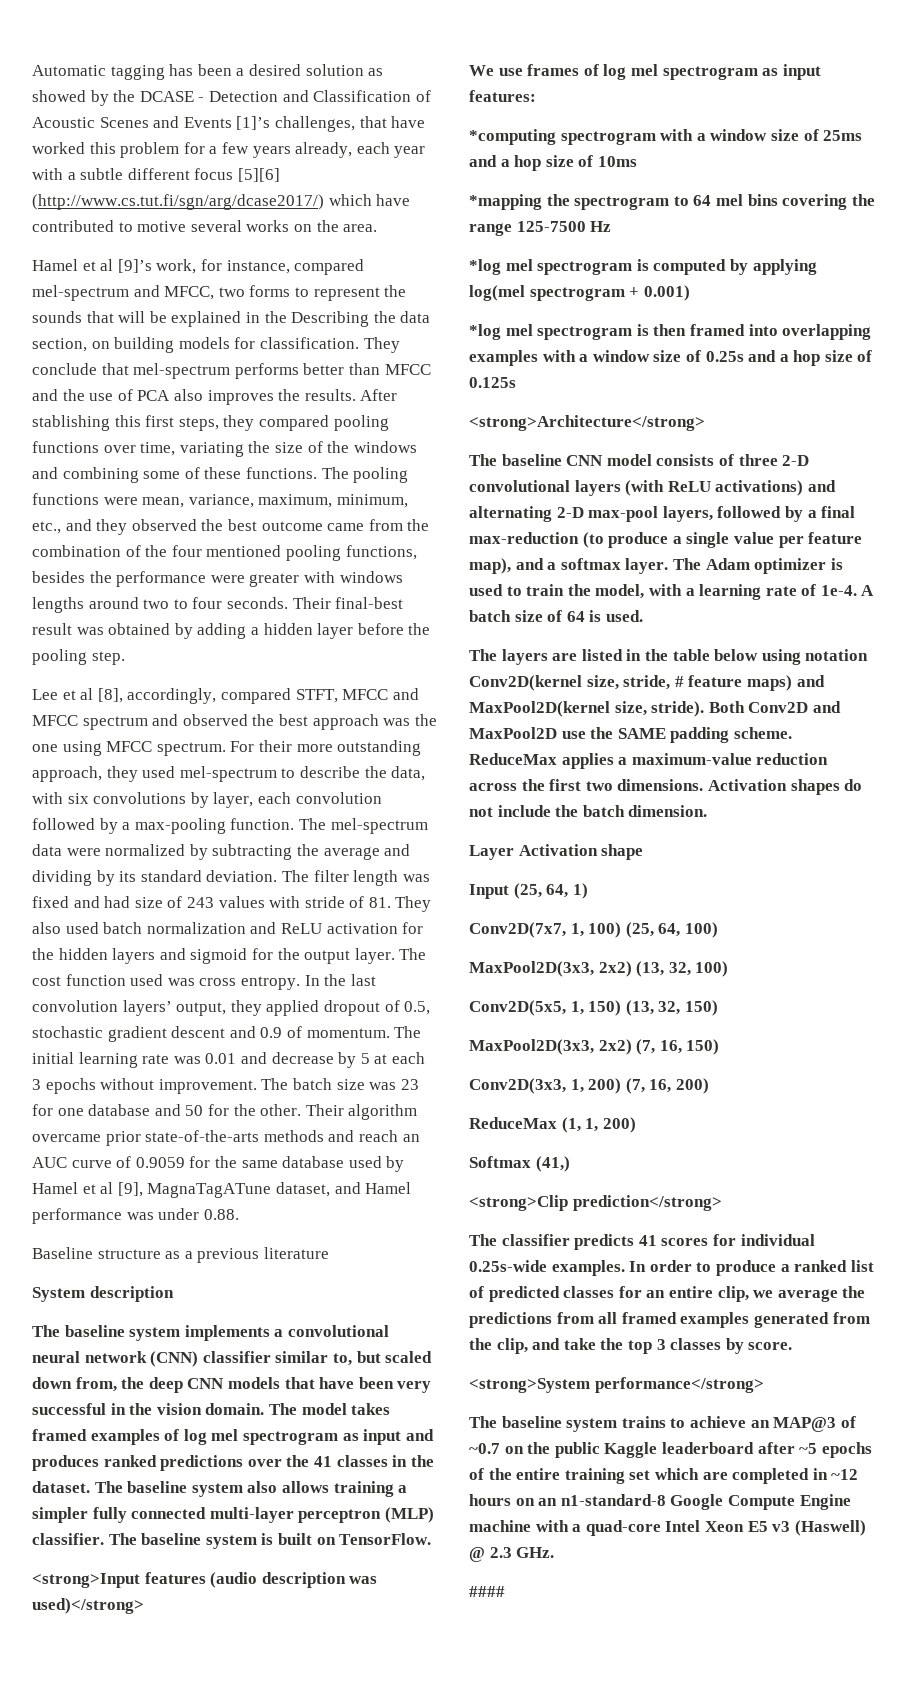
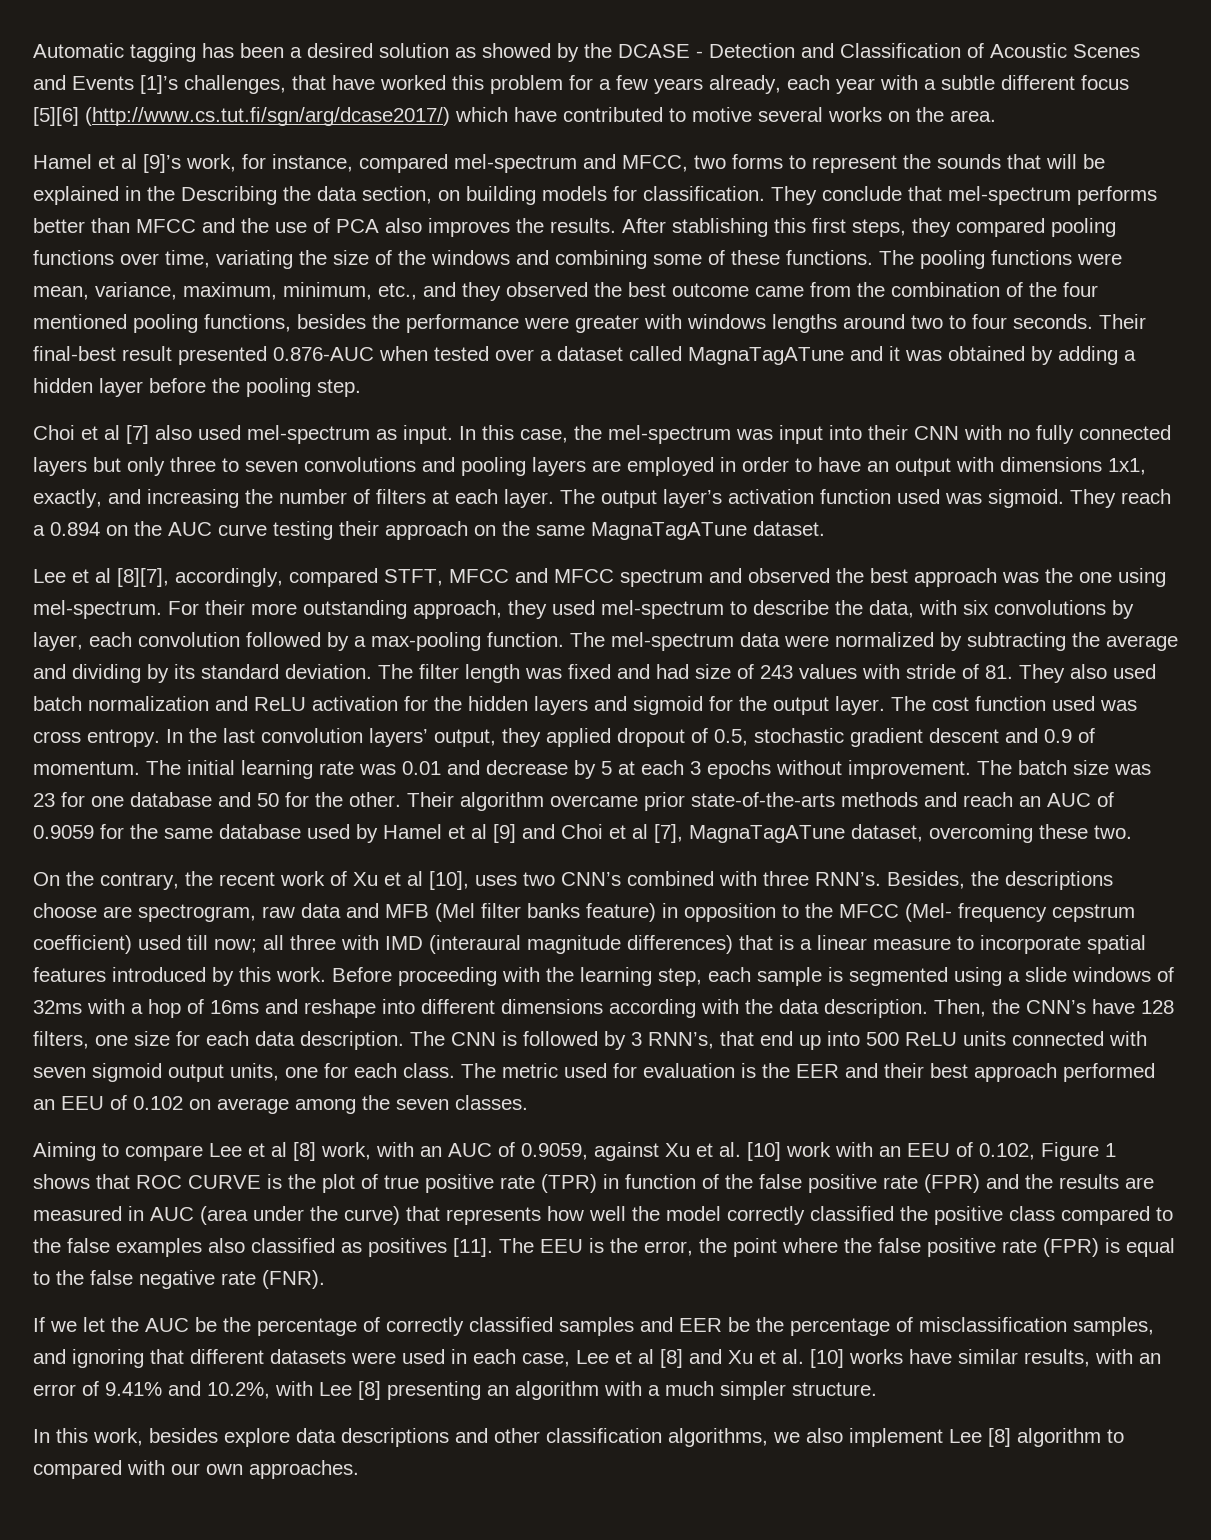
(72, 629) none -> [178,346,900,365] presented 0.876-AUC when tested over a dataset called MagnaTagATune and it
[32,688,123,703] // Lee et al [8], -> [33,425,1171,444] [33,457,1146,476] [33,489,1171,508] [33,521,825,540] [33,568,169,587] // Choi et al [7] also used mel-spectrum as input. In this case, the mel-spectrum was input into their CNN with no fully connected layers but only three to seven convolutions and pooling layers are employed in order to have an output with dimensions 1x1, exactly, and increasing the number of filters at each layer. The output layer’s activation function used was sigmoid. They reach a 0.894 on the AUC curve testing their approach on the same MagnaTagATune dataset. // Lee et al [8][7],
[106,741,226,756] MFCC spectrum. -> [33,600,162,619] mel-spectrum.
[71,1160,112,1168] curve -> (1091, 800) none
[117,1182,412,1198] [32,1208,239,1224] [32,1247,329,1263] [32,1286,174,1302] [32,1325,389,1341] [32,1351,433,1367] [32,1377,432,1393] [32,1403,391,1415] [32,1429,434,1445] [32,1455,434,1471] [32,1481,408,1497] [32,1507,434,1523] [32,1533,432,1549] [32,1572,378,1588] [32,1598,144,1614] [469,64,821,80] [469,90,536,102] [469,129,863,145] [469,155,637,171] [469,194,875,210] [469,221,612,236] [469,259,817,275] [469,285,690,301] [469,324,872,340] [469,350,873,366] [469,377,516,388] [469,415,705,431] [469,454,810,466] [469,480,836,496] [469,506,856,522] [469,532,863,548] [469,558,843,574] [469,584,875,600] [469,610,643,622] [469,649,869,665] [469,675,825,691] [469,701,841,717] [469,727,792,743] [469,753,829,769] [469,779,863,795] [469,805,708,817] [469,844,644,860] [469,883,588,899] [469,922,718,938] [469,961,729,977] [469,1000,718,1016] [469,1039,720,1055] [469,1078,709,1094] [469,1117,636,1133] [469,1156,570,1172] [469,1195,722,1211] [469,1234,815,1250] [469,1260,874,1276] [469,1286,866,1302] [469,1312,870,1328] [469,1338,793,1354] [469,1377,764,1393] [469,1416,856,1432] [469,1442,872,1458] [469,1468,859,1484] [469,1494,851,1510] [469,1520,866,1536] [469,1547,555,1562] [469,1586,505,1597] [9], MagnaTagATune dataset, and Hamel performance was under 0.88. // Baseline structure as a previous literature // System description // The baseline system implements a convolutional neural network (CNN) classifier similar to, but scaled down from, the deep CNN models that have been very successful in the vision domain. The model takes framed examples of log mel spectrogram as input and produces ranked predictions over the 41 classes in the dataset. The baseline system also allows training a simpler fully connected multi-layer perceptron (MLP) classifier. The baseline system is built on TensorFlow. // <strong>Input features (audio description was used)</strong> // We use frames of log mel spectrogram as input features: // *computing spectrogram with a window size of 25ms and a hop size of 10ms // *mapping the spectrogram to 64 mel bins covering the range 125-7500 Hz // *log mel spectrogram is computed by applying log(mel spectrogram + 0.001) // *log mel spectrogram is then framed into overlapping examples with a window size of 0.25s and a hop size of 0.125s // <strong>Architecture</strong> // The baseline CNN model consists of three 2-D convolutional layers (with ReLU activations) and alternating 2-D max-pool layers, followed by a final max-reduction (to produce a single value per feature map), and a softmax layer. The Adam optimizer is used to train the model, with a learning rate of 1e-4. A batch size of 64 is used. // The layers are listed in the table below using notation Conv2D(kernel size, stride, # feature maps) and MaxPool2D(kernel size, stride). Both Conv2D and MaxPool2D use the SAME padding scheme. ReduceMax applies a maximum-value reduction across the first two dimensions. Activation shapes do not include the batch dimension. // Layer Activation shape // Input (25, 64, 1) // Conv2D(7x7, 1, 100) (25, 64, 100) // MaxPool2D(3x3, 2x2) (13, 32, 100) // Conv2D(5x5, 1, 150) (13, 32, 150) // MaxPool2D(3x3, 2x2) (7, 16, 150) // Conv2D(3x3, 1, 200) (7, 16, 200) // ReduceMax (1, 1, 200) // Softmax (41,) // <strong>Clip prediction</strong> // The classifier predicts 41 scores for individual 0.25s-wide examples. In order to produce a ranked list of predicted classes for an entire clip, we average the predictions from all framed examples generated from the clip, and take the top 3 classes by score. // <strong>System performance</strong> // The baseline system trains to achieve an MAP@3 of ~0.7 on the public Kaggle leaderboard after ~5 epochs of the entire training set which are completed in ~12 hours on an n1-standard-8 Google Compute Engine machine with a quad-core Intel Xeon E5 v3 (Haswell) @ 2.3 GHz. // #### -> [493,824,1132,843] [33,871,1113,890] [33,903,1135,922] [33,935,1146,954] [33,967,1174,986] [33,999,1174,1018] [33,1031,1147,1050] [33,1063,1155,1082] [33,1095,528,1114] [33,1142,1116,1161] [33,1174,1154,1193] [33,1206,1173,1225] [33,1238,1175,1257] [33,1270,325,1289] [33,1317,1154,1336] [33,1349,1161,1368] [33,1381,877,1400] [33,1428,1124,1447] [33,1460,359,1479] [9] and Choi et al [7], MagnaTagATune dataset, overcoming these two. // On the contrary, the recent work of Xu et al [10], uses two CNN’s combined with three RNN’s. Besides, the descriptions choose are spectrogram, raw data and MFB (Mel filter banks feature) in opposition to the MFCC (Mel- frequency cepstrum coefficient) used till now; all three with IMD (interaural magnitude differences) that is a linear measure to incorporate spatial features introduced by this work. Before proceeding with the learning step, each sample is segmented using a slide windows of 32ms with a hop of 16ms and reshape into different dimensions according with the data description. Then, the CNN’s have 128 filters, one size for each data description. The CNN is followed by 3 RNN’s, that end up into 500 ReLU units connected with seven sigmoid output units, one for each class. The metric used for evaluation is the EER and their best approach performed an EEU of 0.102 on average among the seven classes. // Aiming to compare Lee et al [8] work, with an AUC of 0.9059, against Xu et al. [10] work with an EEU of 0.102, Figure 1 shows that ROC CURVE is the plot of true positive rate (TPR) in function of the false positive rate (FPR) and the results are measured in AUC (area under the curve) that represents how well the model correctly classified the positive class compared to the false examples also classified as positives [11]. The EEU is the error, the point where the false positive rate (FPR) is equal to the false negative rate (FNR). // If we let the AUC be the percentage of correctly classified samples and EER be the percentage of misclassification samples, and ignoring that different datasets were used in each case, Lee et al [8] and Xu et al. [10] works have similar results, with an error of 9.41% and 10.2%, with Lee [8] presenting an algorithm with a much simpler structure. // In this work, besides explore data descriptions and other classification algorithms, we also implement Lee [8] algorithm to compared with our own approaches.

